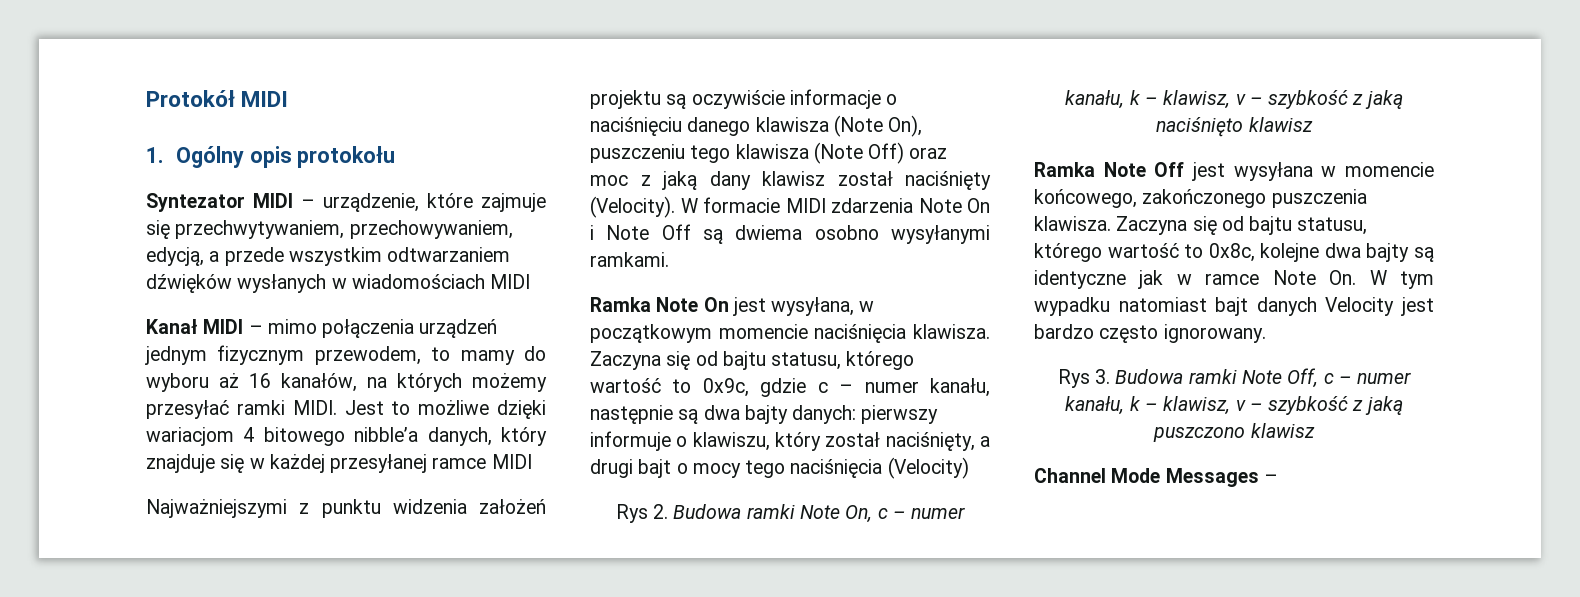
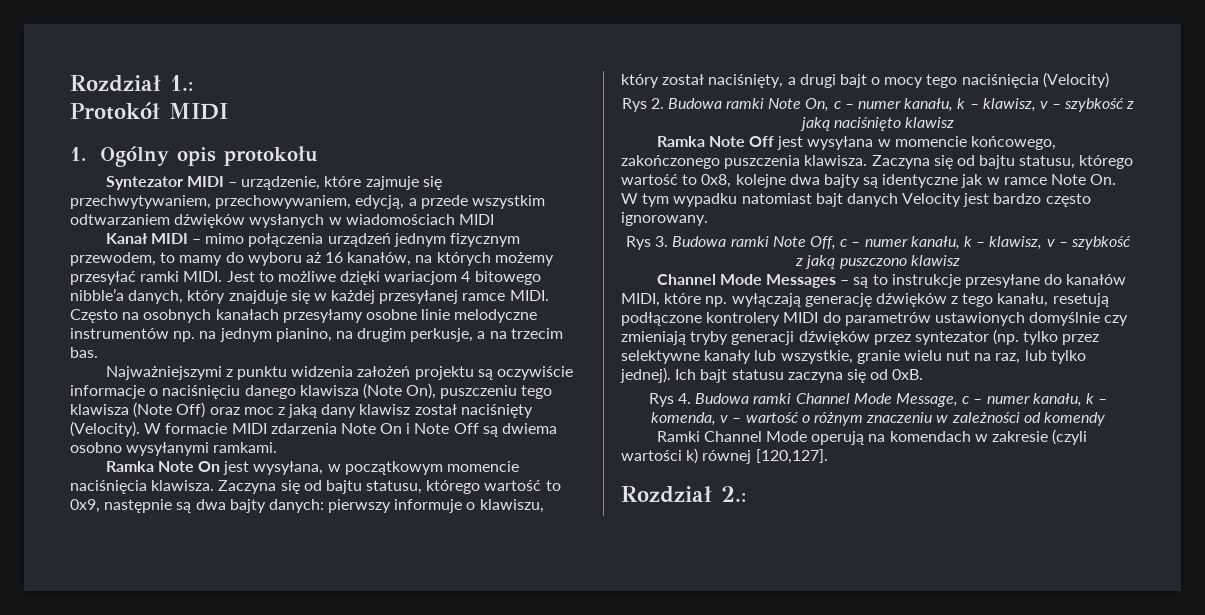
(146, 98) none -> [70,75,194,92] Rozdział 1.: //
[491,454,532,469] MIDI -> [509,290,549,301] [70,309,538,323] [70,328,563,342] [70,347,98,358] MIDI. Często na osobnych kanałach przesyłamy osobne linie melodyczne instrumentów np. na jednym pianino, na drugim perkusje, a na trzecim bas.
[702,378,990,397] 0x9c, gdzie c – numer kanału, -> [70,499,100,513] 0x9,
[1208,243,1255,262] 0x8c, -> [701,174,732,188] 0x8,
(1278, 478) none -> [853,274,1127,288] [621,293,1109,307] [621,312,1129,326] [621,329,1100,345] [621,350,1086,364] [620,367,924,383] [648,393,1108,407] [651,412,1105,426] [656,429,1088,445] [621,448,828,464] [621,486,747,503] są to instrukcje przesyłane do kanałów MIDI, które np. wyłączają generację dźwięków z tego kanału, resetują podłączone kontrolery MIDI do parametrów ustawionych domyślnie czy zmieniają tryby generacji dźwięków przez syntezator (np. tylko przez selektywne kanały lub wszystkie, granie wielu nut na raz, lub tylko jednej). Ich bajt statusu zaczyna się od 0xB. // Rys 4. Budowa ramki Channel Mode Message, c – numer kanału, k – komenda, v – wartość o różnym znaczeniu w zależności od komendy // Ramki Channel Mode operują na komendach w zakresie (czyli wartości k) równej [120,127]. // Rozdział 2.:

